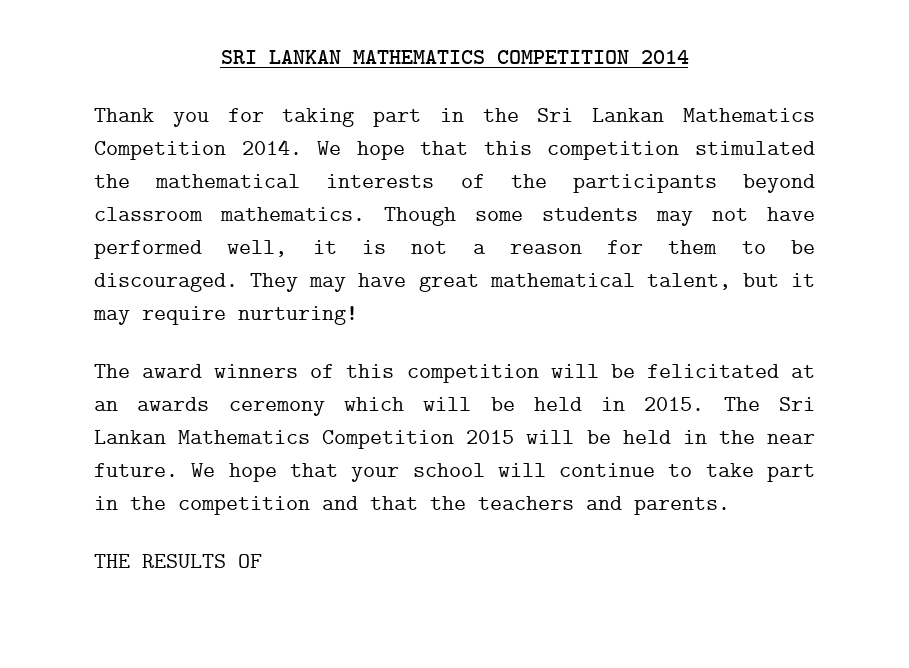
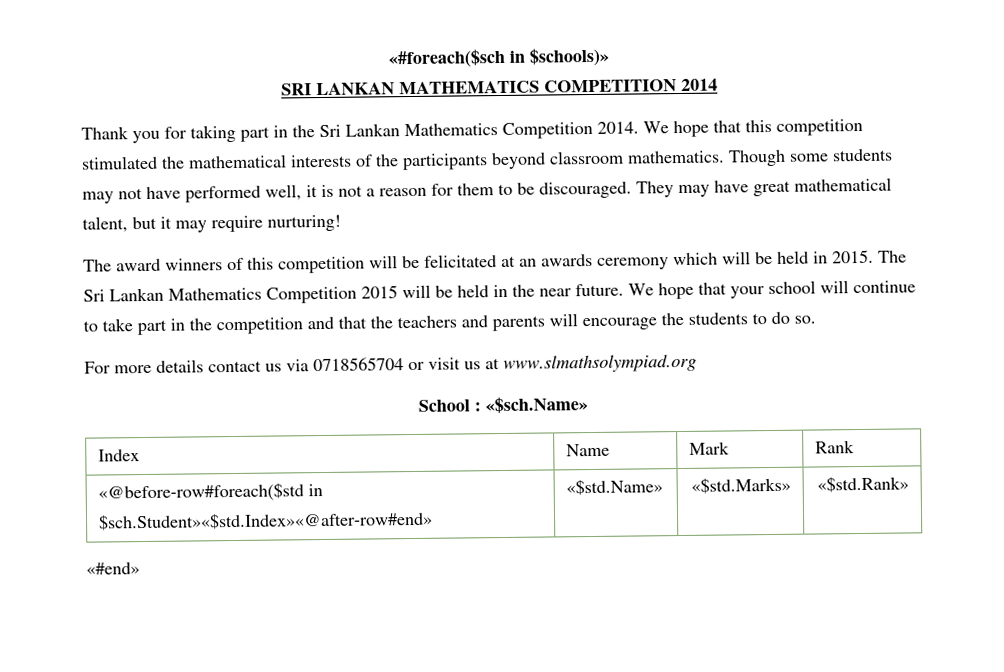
(220, 57) none -> [388,47,609,69] «#foreach($sch in $schools)» //
[634,497,730,515] [94,554,262,568] parents. // THE RESULTS OF -> [492,311,816,332] [84,353,697,374] [417,396,588,414] [97,449,140,462] [565,443,610,457] [688,441,730,455] [814,440,855,454] [97,482,323,503] [97,510,433,531] [565,478,663,496] [691,476,792,494] [817,475,910,493] [86,562,140,575] parents will encourage the students to do so. // For more details contact us via 0718565704 or visit us at www.slmathsolympiad.org // School : «$sch.Name» // Index | Name | Mark | Rank // «@before-row#foreach($std in $sch.Student»«$std.Index»«@after-row#end» | «$std.Name» | «$std.Marks» | «$std.Rank» // «#end»

